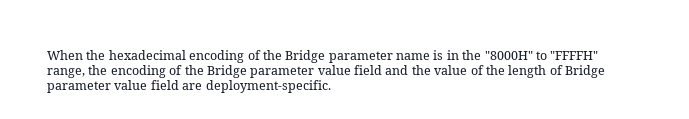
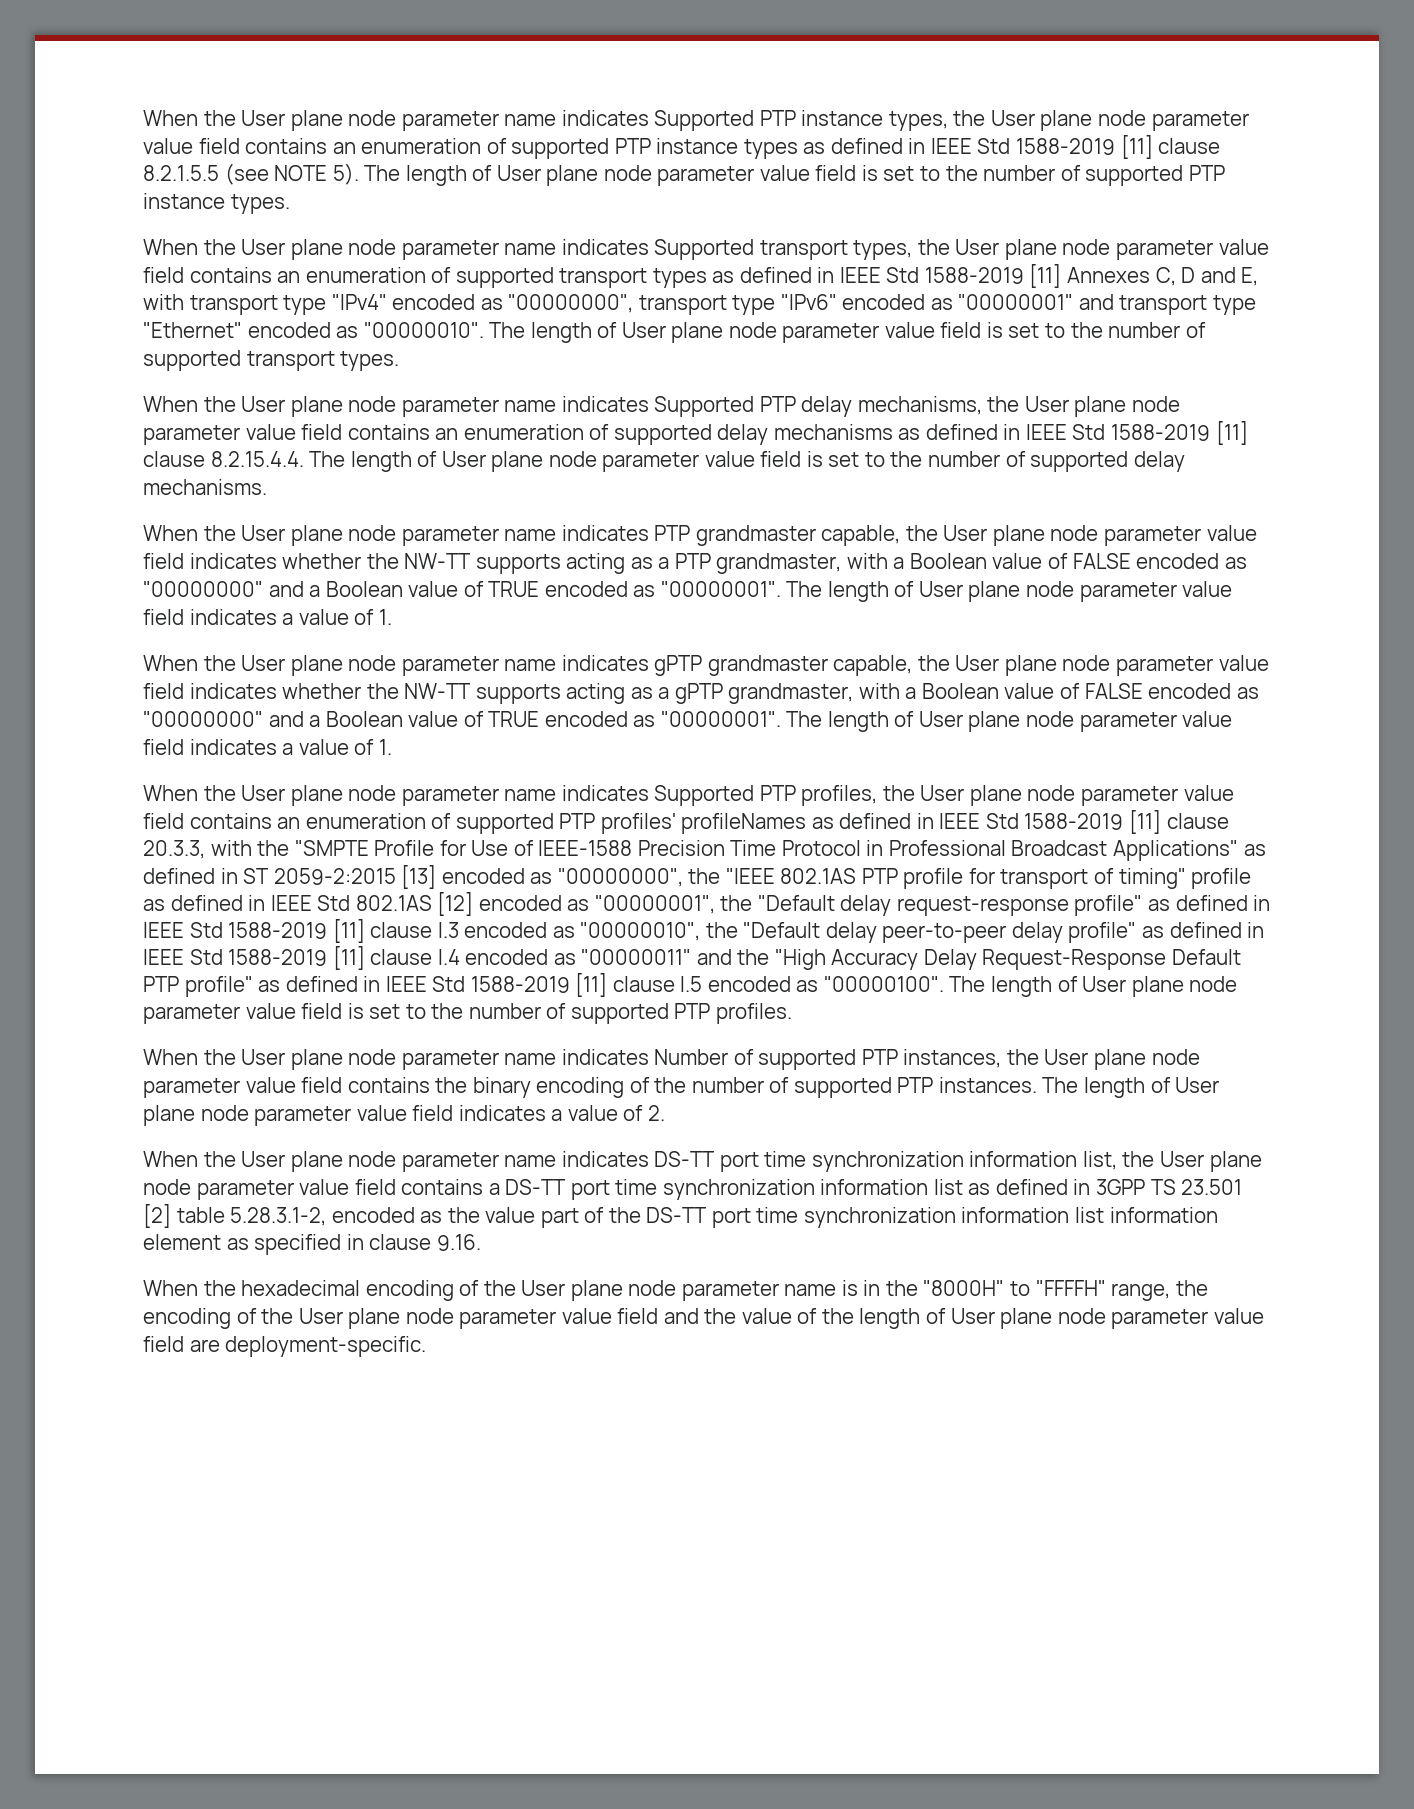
[47,50,106,60] When the -> [143,110,1249,131] [143,135,1221,159] [143,163,1225,186] [143,193,290,214] [143,239,1269,260] [143,264,1259,288] [143,294,1257,315] [143,322,1206,343] [143,350,400,371] [143,396,1181,417] [143,421,1248,445] [143,451,1185,472] [143,479,267,495] [143,525,1257,546] [143,553,1247,574] [143,581,1233,602] [143,609,392,625] [143,655,1269,676] [143,683,1259,704] [143,711,1233,732] [143,739,392,755] [143,785,1234,806] [143,810,1229,834] [143,840,1266,861] [143,865,1252,889] [143,892,1271,916] [143,919,1265,943] [143,946,1242,970] [143,973,1238,997] [143,1003,792,1024] [143,1049,1200,1070] [143,1077,1220,1098] [143,1105,665,1126] [143,1151,1262,1172] [143,1179,1243,1200] [143,1204,1218,1228] [143,1234,481,1255] [143,1280,236,1296] When the User plane node parameter name indicates Supported PTP instance types, the User plane node parameter value field contains an enumeration of supported PTP instance types as defined in IEEE Std 1588-2019 [11] clause 8.2.1.5.5 (see NOTE 5). The length of User plane node parameter value field is set to the number of supported PTP instance types. // When the User plane node parameter name indicates Supported transport types, the User plane node parameter value field contains an enumeration of supported transport types as defined in IEEE Std 1588-2019 [11] Annexes C, D and E, with transport type "IPv4" encoded as "00000000", transport type "IPv6" encoded as "00000001" and transport type "Ethernet" encoded as "00000010". The length of User plane node parameter value field is set to the number of supported transport types. // When the User plane node parameter name indicates Supported PTP delay mechanisms, the User plane node parameter value field contains an enumeration of supported delay mechanisms as defined in IEEE Std 1588-2019 [11] clause 8.2.15.4.4. The length of User plane node parameter value field is set to the number of supported delay mechanisms. // When the User plane node parameter name indicates PTP grandmaster capable, the User plane node parameter value field indicates whether the NW-TT supports acting as a PTP grandmaster, with a Boolean value of FALSE encoded as "00000000" and a Boolean value of TRUE encoded as "00000001". The length of User plane node parameter value field indicates a value of 1. // When the User plane node parameter name indicates gPTP grandmaster capable, the User plane node parameter value field indicates whether the NW-TT supports acting as a gPTP grandmaster, with a Boolean value of FALSE encoded as "00000000" and a Boolean value of TRUE encoded as "00000001". The length of User plane node parameter value field indicates a value of 1. // When the User plane node parameter name indicates Supported PTP profiles, the User plane node parameter value field contains an enumeration of supported PTP profiles' profileNames as defined in IEEE Std 1588-2019 [11] clause 20.3.3, with the "SMPTE Profile for Use of IEEE-1588 Precision Time Protocol in Professional Broadcast Applications" as defined in ST 2059-2:2015 [13] encoded as "00000000", the "IEEE 802.1AS PTP profile for transport of timing" profile as defined in IEEE Std 802.1AS [12] encoded as "00000001", the "Default delay request-response profile" as defined in IEEE Std 1588-2019 [11] clause I.3 encoded as "00000010", the "Default delay peer-to-peer delay profile" as defined in IEEE Std 1588-2019 [11] clause I.4 encoded as "00000011" and the "High Accuracy Delay Request-Response Default PTP profile" as defined in IEEE Std 1588-2019 [11] clause I.5 encoded as "00000100". The length of User plane node parameter value field is set to the number of supported PTP profiles. // When the User plane node parameter name indicates Number of supported PTP instances, the User plane node parameter value field contains the binary encoding of the number of supported PTP instances. The length of User plane node parameter value field indicates a value of 2. // When the User plane node parameter name indicates DS-TT port time synchronization information list, the User plane node parameter value field contains a DS-TT port time synchronization information list as defined in 3GPP TS 23.501 [2] table 5.28.3.1-2, encoded as the value part of the DS-TT port time synchronization information list information element as specified in clause 9.16. // When the
[285,50,326,63] Bridge -> [521,1280,677,1301] User plane node
[206,65,247,78] Bridge -> [298,1308,454,1329] User plane node
[565,65,605,78] Bridge -> [950,1308,1106,1329] User plane node

